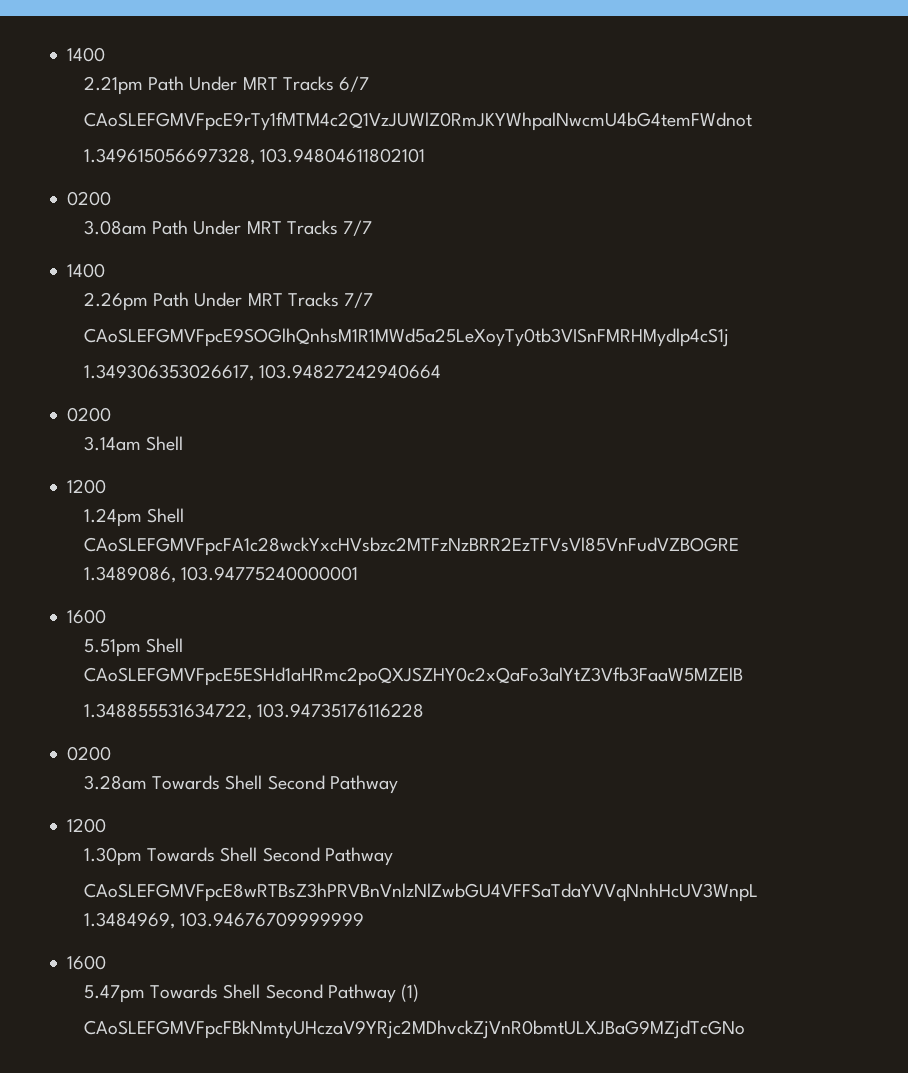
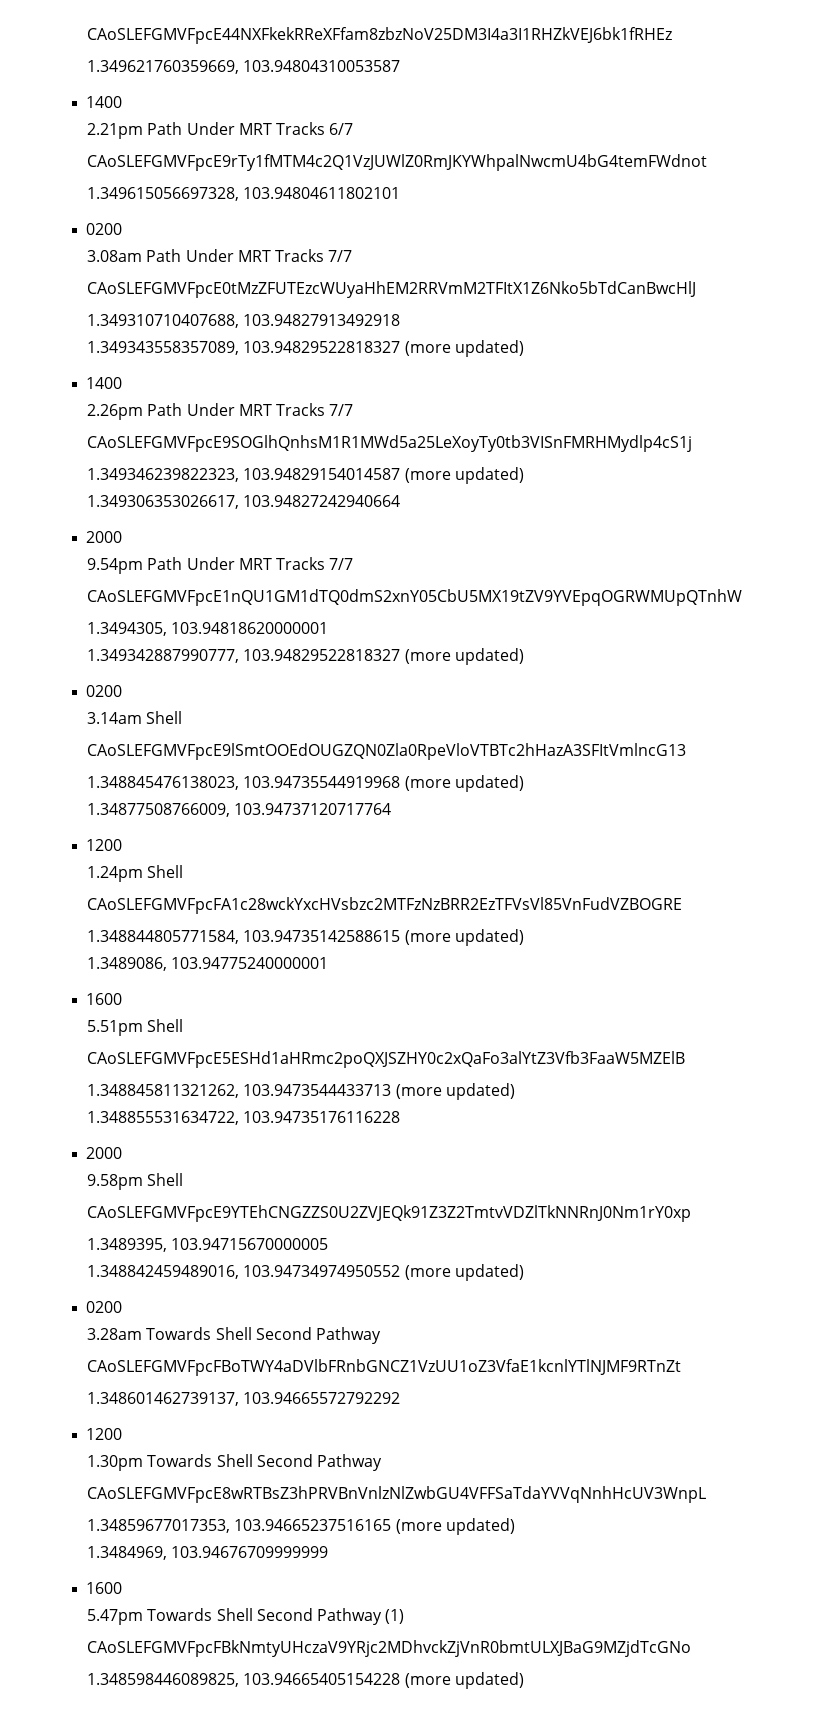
(67, 54) none -> [87,27,673,44] [87,60,401,74] CAoSLEFGMVFpcE44NXFkekRReXFfam8zbzNoV25DM3I4a3I1RHZkVEJ6bk1fRHEz // 1.349621760359669, 103.94804310053587 //
(373, 228) none -> [87,281,697,298] [87,314,401,328] [87,340,524,357] // CAoSLEFGMVFpcE0tMzZFUTEzcWUyaHhEM2RRVmM2TFItX1Z6Nko5bTdCanBwcHlJ // 1.349310710407688, 103.94827913492918 // 1.349343558357089, 103.94829522818327 (more updated)
[83,364,441,381] [67,407,112,422] [83,436,183,451] 1.349306353026617, 103.94827242940664 // 0200 // 3.14am Shell -> [87,467,524,484] [87,495,401,509] [86,531,123,543] [87,557,354,574] [87,589,743,606] [87,622,329,636] [87,648,524,665] [86,685,123,697] [87,711,183,724] [87,743,687,760] [87,775,524,792] [87,803,392,817] 1.349346239822323, 103.94829154014587 (more updated) // 1.349306353026617, 103.94827242940664 // 2000 // 9.54pm Path Under MRT Tracks 7/7 // CAoSLEFGMVFpcE1nQU1GM1dTQ0dmS2xnY05CbU5MX19tZV9YVEpqOGRWMUpQTnhW // 1.3494305, 103.94818620000001 // 1.349342887990777, 103.94829522818327 (more updated) // 0200 // 3.14am Shell // CAoSLEFGMVFpcE9lSmtOOEdOUGZQN0Zla0RpeVloVTBTc2hHazA3SFItVmlncG13 // 1.348845476138023, 103.94735544919968 (more updated) // 1.34877508766009, 103.94737120717764
(739, 546) none -> [87,929,524,946] // 1.348844805771584, 103.94735142588615 (more updated)
[83,703,424,720] 1.348855531634722, 103.94735176116228 -> [87,1083,515,1100] [87,1111,401,1125] [86,1147,123,1159] [87,1173,184,1190] [87,1205,692,1222] [87,1238,329,1252] [87,1264,524,1281] 1.348845811321262, 103.9473544433713 (more updated) // 1.348855531634722, 103.94735176116228 // 2000 // 9.58pm Shell // CAoSLEFGMVFpcE9YTEhCNGZZS0U2ZVJEQk91Z3Z2TmtvVDZlTkNNRnJ0Nm1rY0xp // 1.3489395, 103.94715670000005 // 1.348842459489016, 103.94734974950552 (more updated)
(398, 784) none -> [87,1359,682,1376] [87,1392,401,1406] // CAoSLEFGMVFpcFBoTWY4aDVlbFRnbGNCZ1VzUU1oZ3VfaE1kcnlYTlNJMF9RTnZt // 1.348601462739137, 103.94665572792292
(758, 892) none -> [87,1518,515,1535] // 1.34859677017353, 103.94665237516165 (more updated)
(745, 1029) none -> [87,1672,524,1689] // 1.348598446089825, 103.94665405154228 (more updated)

